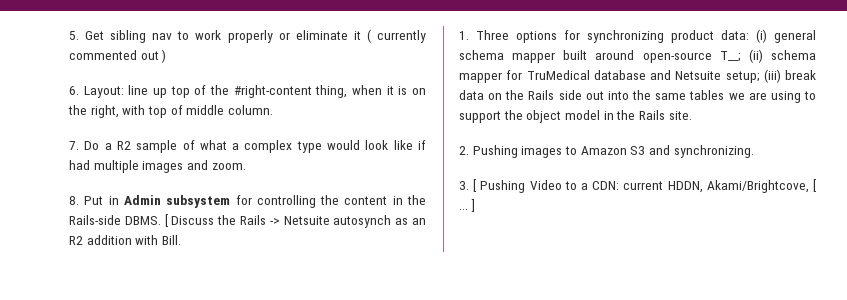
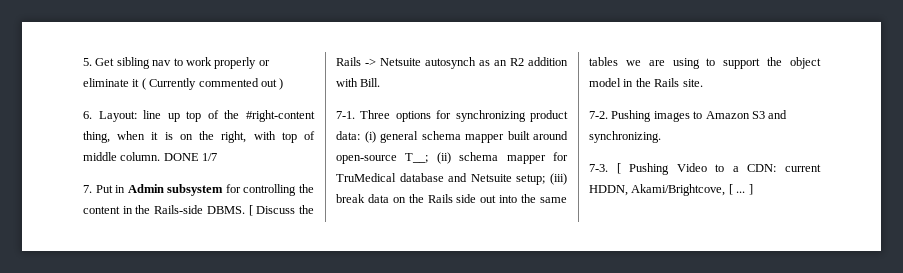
[376,30,426,43] currently -> [149,78,197,90] Currently
(273, 110) none -> [163,153,218,161] DONE 1/7
[84,140,427,153] [69,160,246,173] [69,196,79,205] Do a R2 sample of what a complex type would look like if had multiple images and zoom. // 8. -> (92, 189) none
[459,31,469,40] 1. -> [336,111,355,119] 7-1.
[459,146,469,155] 2. -> [589,111,608,119] 7-2.
[459,181,469,190] 3. -> [589,164,608,172] 7-3.

